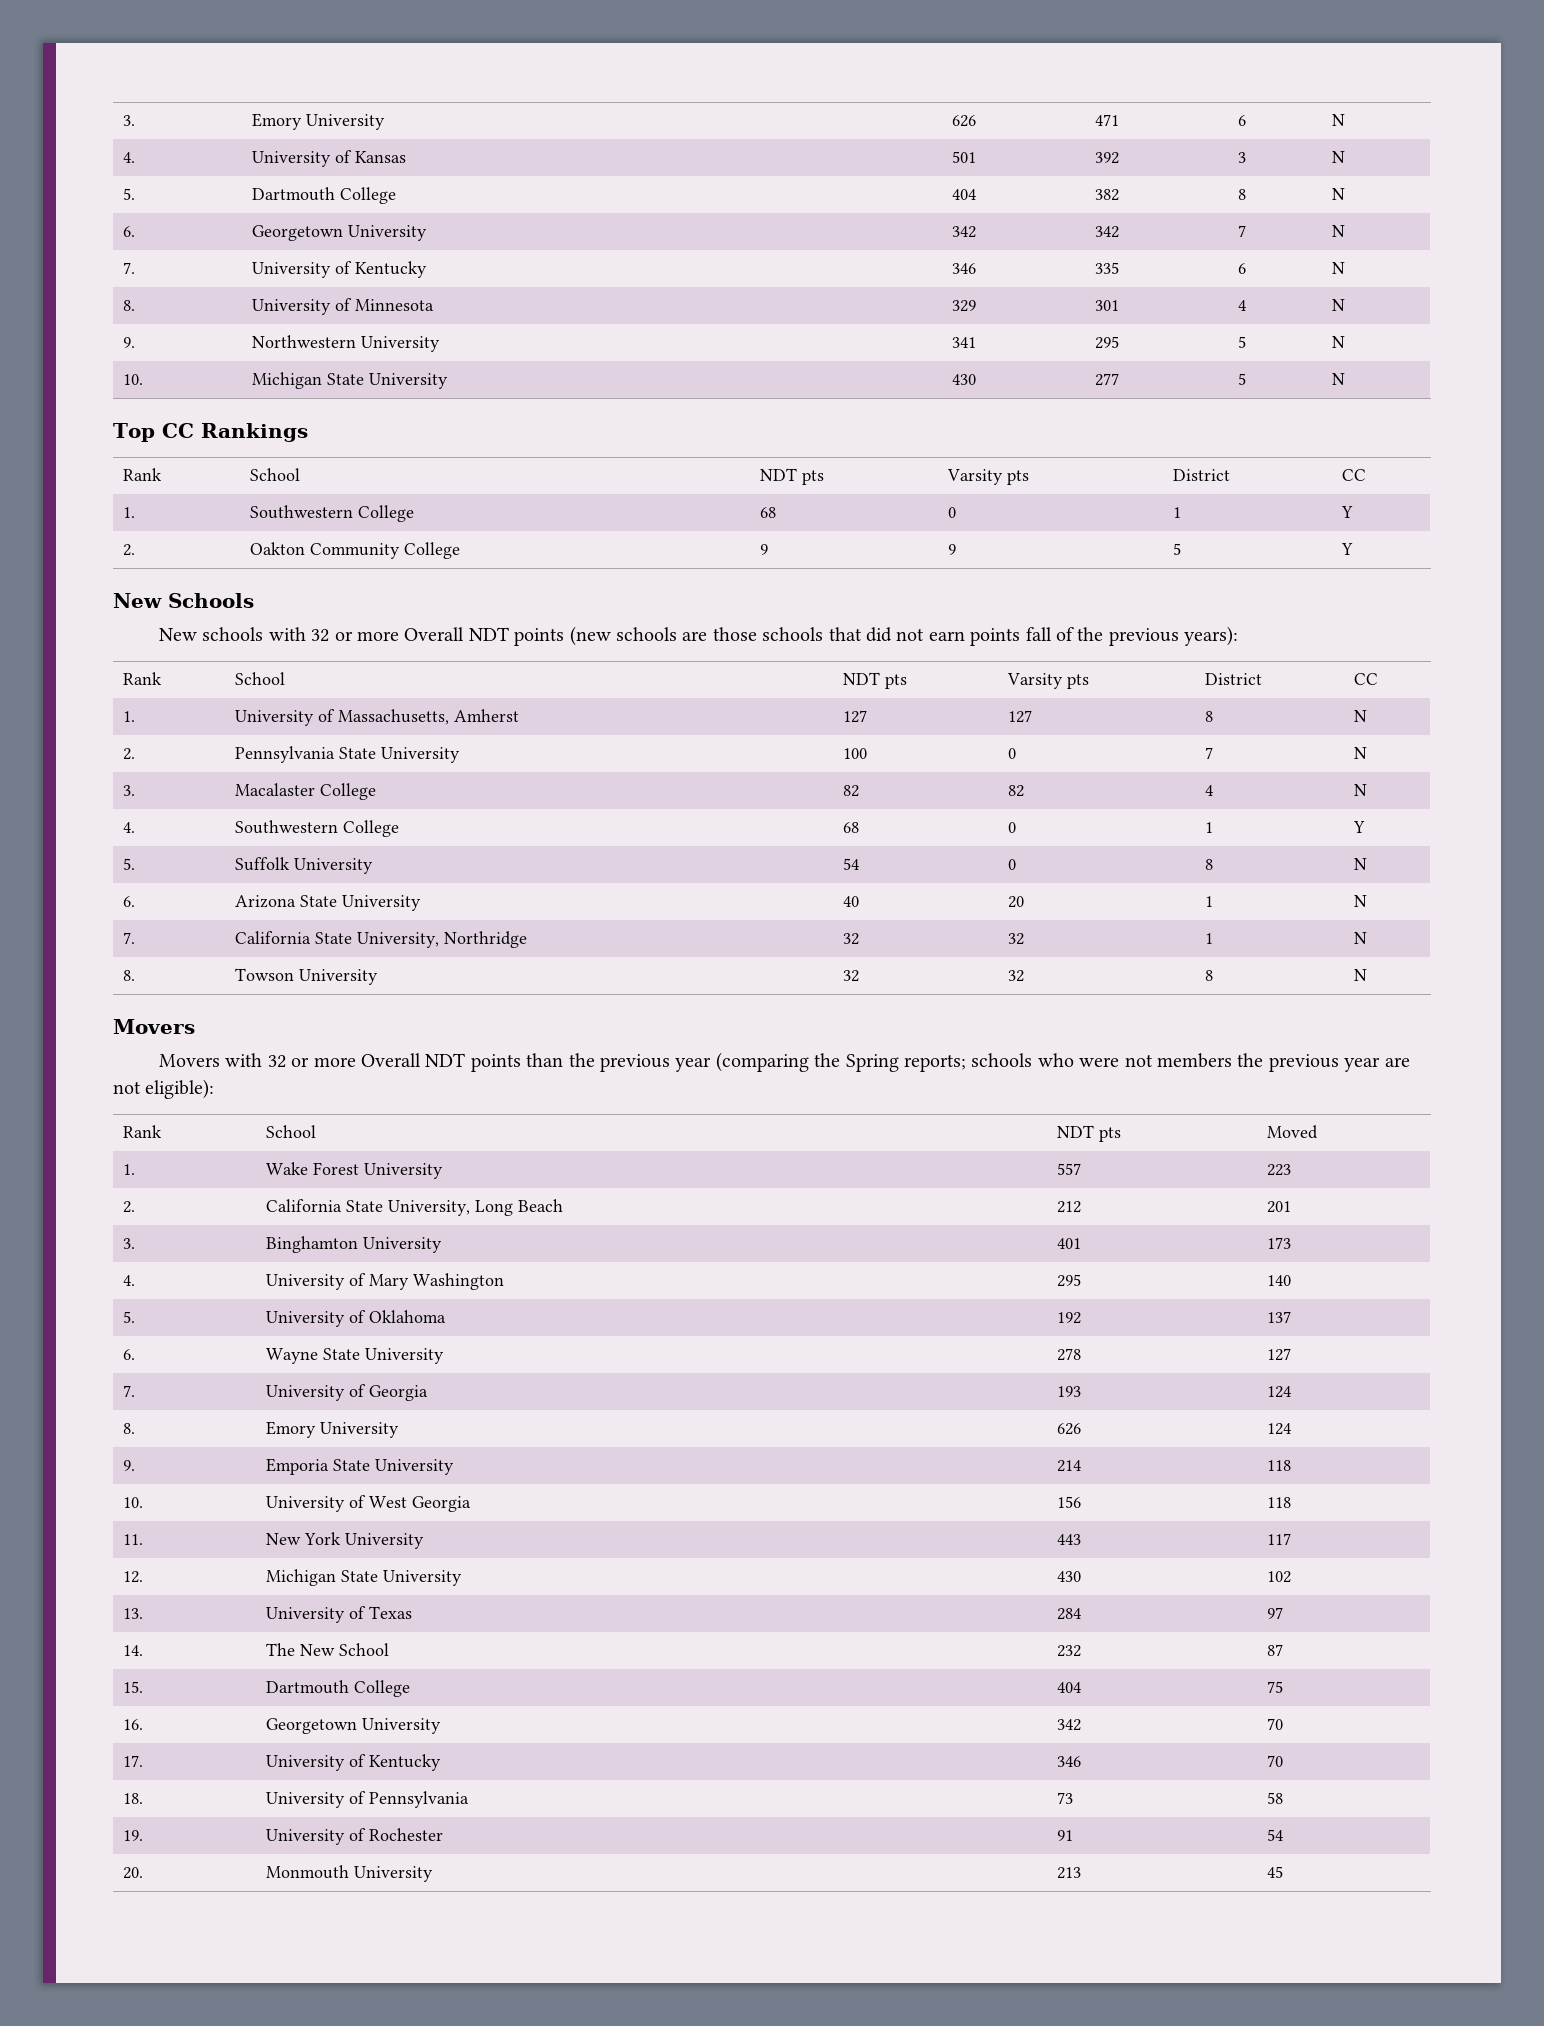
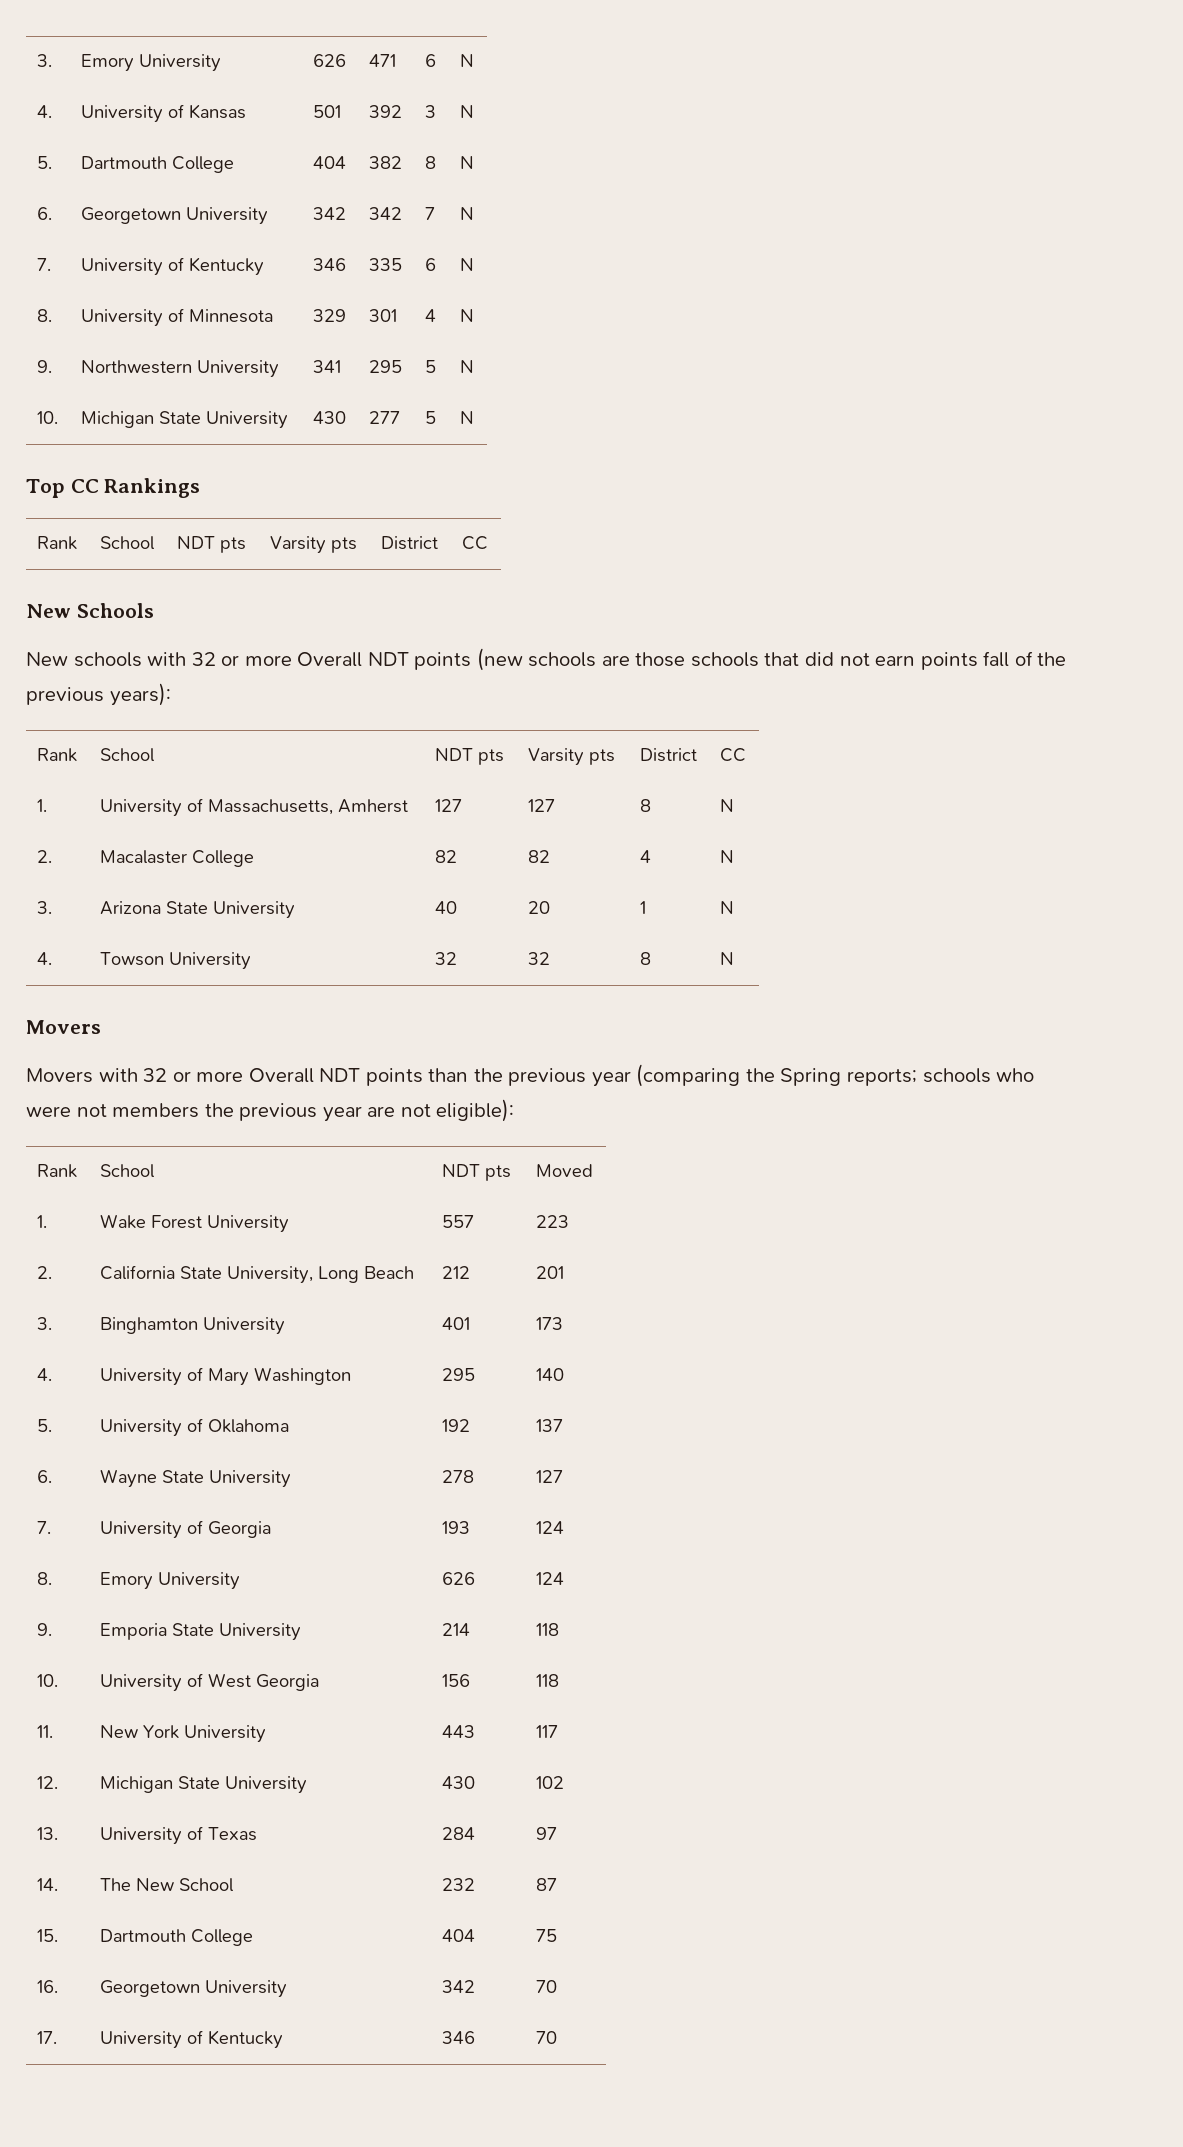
[122,507,135,518] [249,505,414,522] [759,507,776,518] [947,507,956,518] [1172,507,1181,518] [1340,506,1353,518] [122,544,135,556] [249,542,460,559] [759,544,768,555] [947,544,956,555] [1172,543,1181,555] [1340,543,1353,555] // 1. | Southwestern College | 68 | 0 | 1 | Y // 2. | Oakton Community College | 9 | 9 | 5 | Y -> (489, 543) none
[234,746,460,763] [842,748,867,759] [1007,748,1016,759] [1204,747,1213,759] [1353,747,1367,759] [122,785,135,796] | Pennsylvania State University | 100 | 0 | 7 | N // 3. -> (53, 856) none
[122,822,135,833] [234,820,399,837] [842,822,859,833] [1007,822,1016,833] [1204,822,1213,833] [1352,821,1365,833] [122,858,135,870] [234,857,373,874] [842,858,859,870] [1007,859,1016,870] [1204,859,1213,870] [1353,858,1367,870] [122,896,135,907] 4. | Southwestern College | 68 | 0 | 1 | Y // 5. | Suffolk University | 54 | 0 | 8 | N // 6. -> [37,901,53,914] 3.
[122,932,135,944] [234,931,527,948] [842,933,859,945] [1007,933,1024,945] [1204,933,1213,944] [1353,932,1367,944] [122,970,135,981] 7. | California State University, Northridge | 32 | 32 | 1 | N // 8. -> [37,952,53,965] 4.
[122,1793,143,1804] [265,1791,469,1808] [1056,1792,1073,1804] [1266,1792,1283,1804] [122,1830,143,1841] [265,1828,443,1845] [1056,1830,1073,1841] [1266,1829,1283,1841] [122,1867,143,1879] [265,1865,433,1882] [1056,1867,1081,1879] [1266,1866,1283,1878] // 18. | University of Pennsylvania | 73 | 58 // 19. | University of Rochester | 91 | 54 // 20. | Monmouth University | 213 | 45 -> (558, 2037) none

